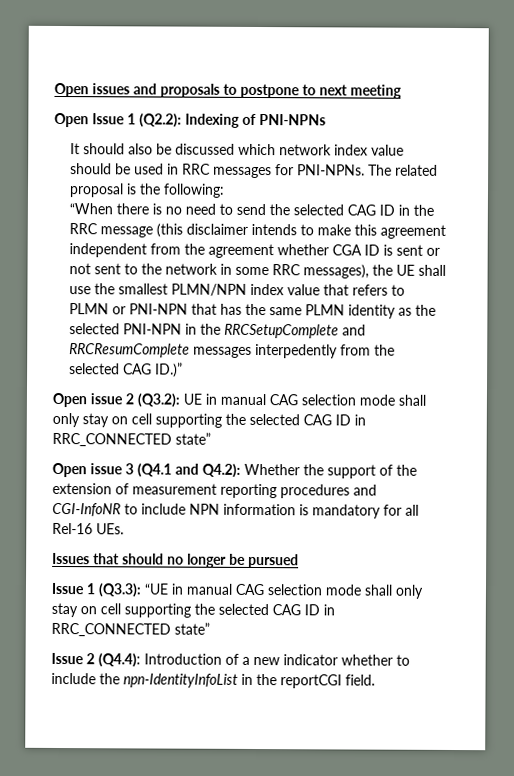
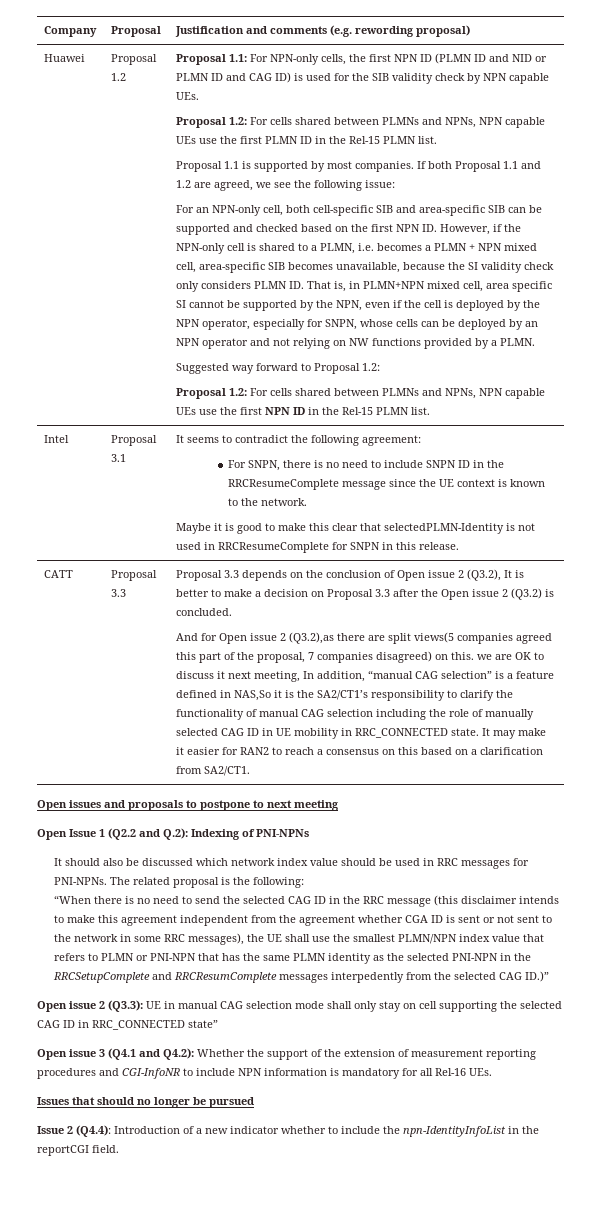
(54, 90) none -> [44,26,98,37] [111,26,162,37] [175,25,471,37] [44,54,86,62] [111,54,158,65] [111,73,127,81] [176,53,548,65] [176,72,550,84] [176,92,200,100] [176,117,546,128] [176,136,438,144] [176,161,542,172] [176,180,396,191] [176,205,543,216] [176,224,522,235] [176,243,538,254] [176,262,555,273] [176,281,553,292] [176,300,541,311] [176,319,539,330] [176,338,536,349] [176,363,381,374] [176,388,546,399] [176,407,431,415] [44,435,70,443] [111,435,158,446] [111,454,127,462] [176,435,422,446] [228,460,505,471] [228,479,546,490] [228,498,308,506] [176,523,536,534] [176,542,460,553] [44,570,74,578] [111,570,158,581] [111,589,127,597] [176,569,525,581] [176,588,555,600] [176,608,233,616] [176,632,553,644] [176,651,545,663] [176,670,555,682] [176,690,514,701] [176,709,535,720] [176,728,547,739] [176,747,544,755] [176,766,251,776] Company | Proposal | Justification and comments (e.g. rewording proposal) // Huawei | Proposal 1.2 | Proposal 1.1: For NPN-only cells, the first NPN ID (PLMN ID and NID or PLMN ID and CAG ID) is used for the SIB validity check by NPN capable UEs. // Proposal 1.2: For cells shared between PLMNs and NPNs, NPN capable UEs use the first PLMN ID in the Rel-15 PLMN list. // Proposal 1.1 is supported by most companies. If both Proposal 1.1 and 1.2 are agreed, we see the following issue: // For an NPN-only cell, both cell-specific SIB and area-specific SIB can be supported and checked based on the first NPN ID. However, if the NPN-only cell is shared to a PLMN, i.e. becomes a PLMN + NPN mixed cell, area-specific SIB becomes unavailable, because the SI validity check only considers PLMN ID. That is, in PLMN+NPN mixed cell, area specific SI cannot be supported by the NPN, even if the cell is deployed by the NPN operator, especially for SNPN, whose cells can be deployed by an NPN operator and not relying on NW functions provided by a PLMN. // Suggested way forward to Proposal 1.2: // Proposal 1.2: For cells shared between PLMNs and NPNs, NPN capable UEs use the first NPN ID in the Rel-15 PLMN list. // Intel | Proposal 3.1 | It seems to contradict the following agreement: // For SNPN, there is no need to include SNPN ID in the RRCResumeComplete message since the UE context is known to the network. // Maybe it is good to make this clear that selectedPLMN-Identity is not used in RRCResumeComplete for SNPN in this release. // CATT | Proposal 3.3 | Proposal 3.3 depends on the conclusion of Open issue 2 (Q3.2), It is better to make a decision on Proposal 3.3 after the Open issue 2 (Q3.2) is concluded. // And for Open issue 2 (Q3.2),as there are split views(5 companies agreed this part of the proposal, 7 companies disagreed) on this. we are OK to discuss it next meeting, In addition, “manual CAG selection” is a feature defined in NAS,So it is the SA2/CT1’s responsibility to clarify the functionality of manual CAG selection including the role of manually selected CAG ID in UE mobility in RRC_CONNECTED state. It may make it easier for RAN2 to reach a consensus on this based on a clarification from SA2/CT1. //
[139,113,182,128] (Q2.2): -> [108,828,188,840] (Q2.2 and Q.2):
[137,393,180,408] (Q3.2): -> [108,1000,143,1012] (Q3.3):
[51,582,424,599] [51,602,335,618] [51,622,210,637] // Issue 1 (Q3.3): “UE in manual CAG selection mode shall only stay on cell supporting the selected CAG ID in RRC_CONNECTED state” -> (254, 1102) none

